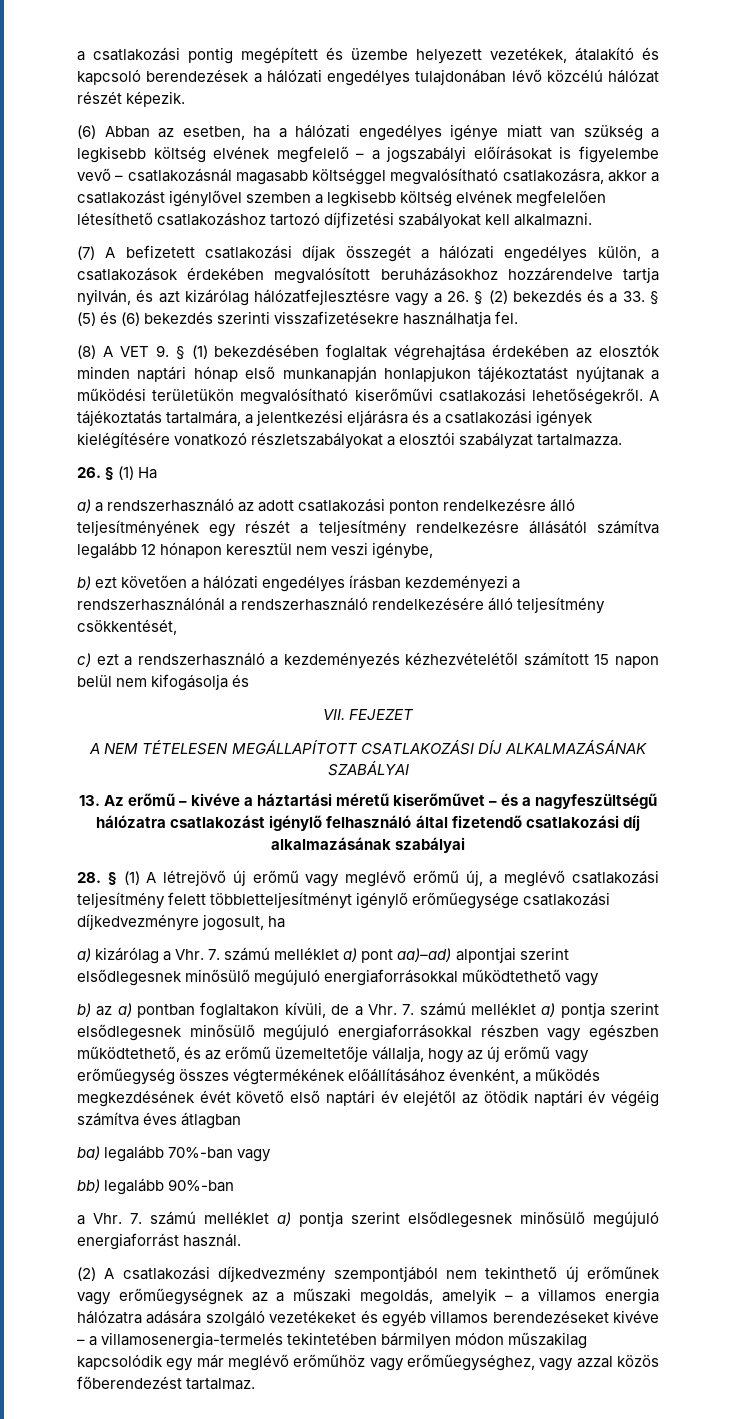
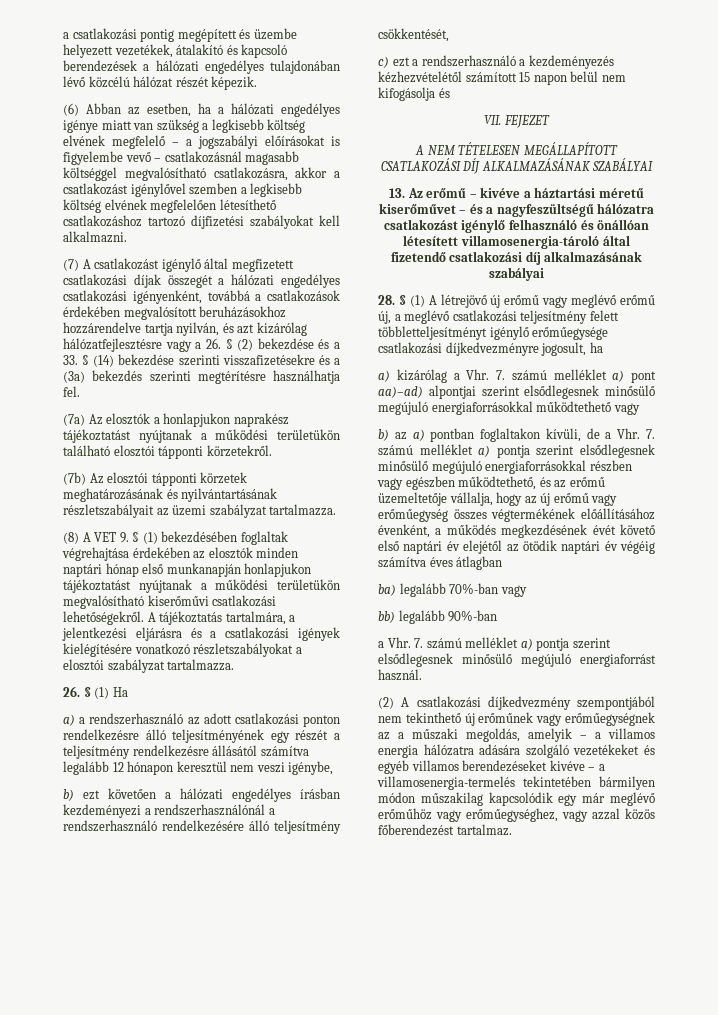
[125,245,195,258] befizetett -> [94,258,294,272] csatlakozást igénylő által megfizetett
[597,246,641,261] külön, -> [63,290,250,304] csatlakozási igényenként, továbbá
[512,289,582,302] bekezdés -> [257,338,314,350] bekezdése
[77,311,141,326] (5) és (6) -> [93,354,341,367] [63,371,85,383] (14) bekezdése szerinti visszafizetésekre és a (3a)
[274,311,400,325] visszafizetésekre -> [197,371,266,384] megtérítésre
(519, 317) none -> [63,413,289,427] [63,429,340,443] [63,445,272,459] [63,472,248,486] [63,488,278,502] [63,504,337,518] // (7a) Az elosztók a honlapjukon naprakész tájékoztatást nyújtanak a működési területükön található elosztói tápponti körzetekről. // (7b) Az elosztói tápponti körzetek meghatározásának és nyilvántartásának részletszabályait az üzemi szabályzat tartalmazza.
(412, 821) none -> [580,219,650,230] [403,235,599,249] és önállóan létesített villamosenergia-tároló

